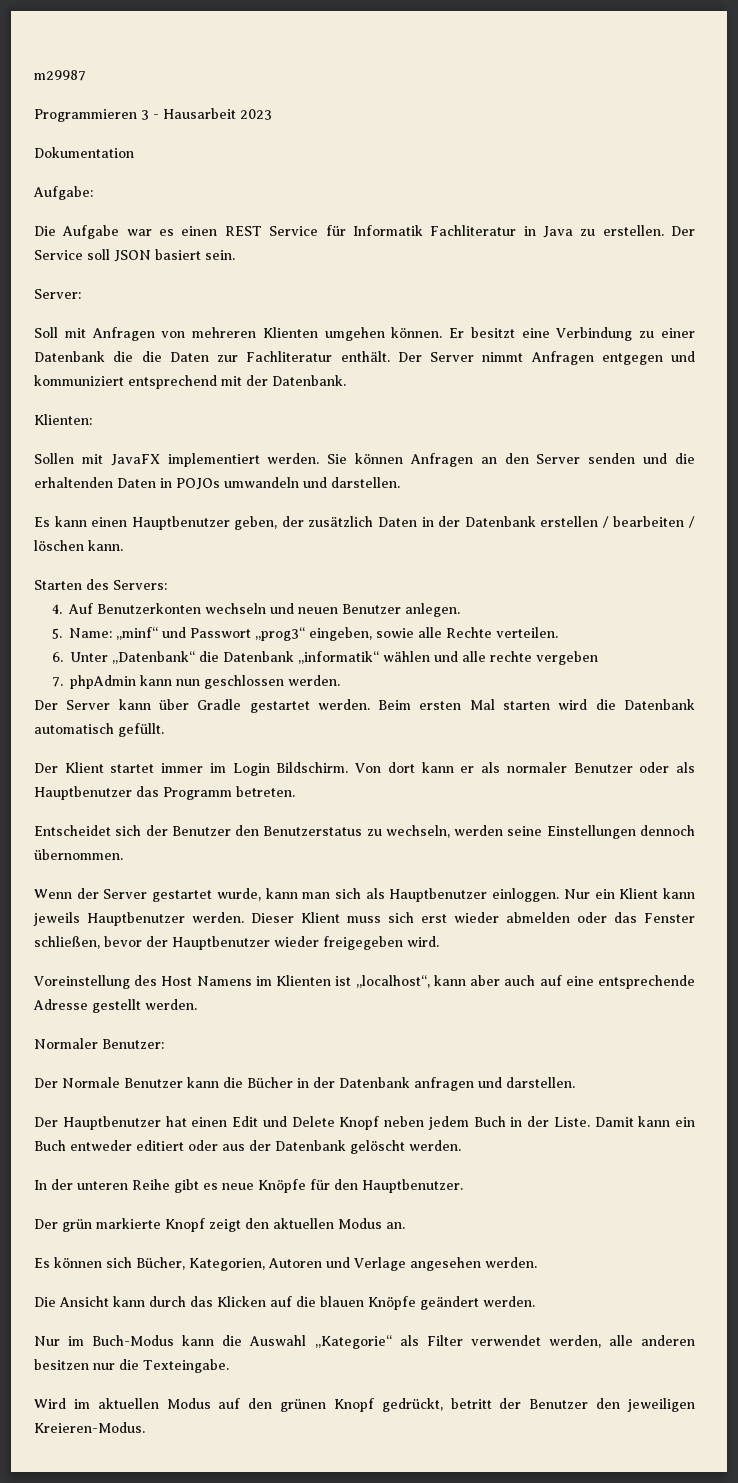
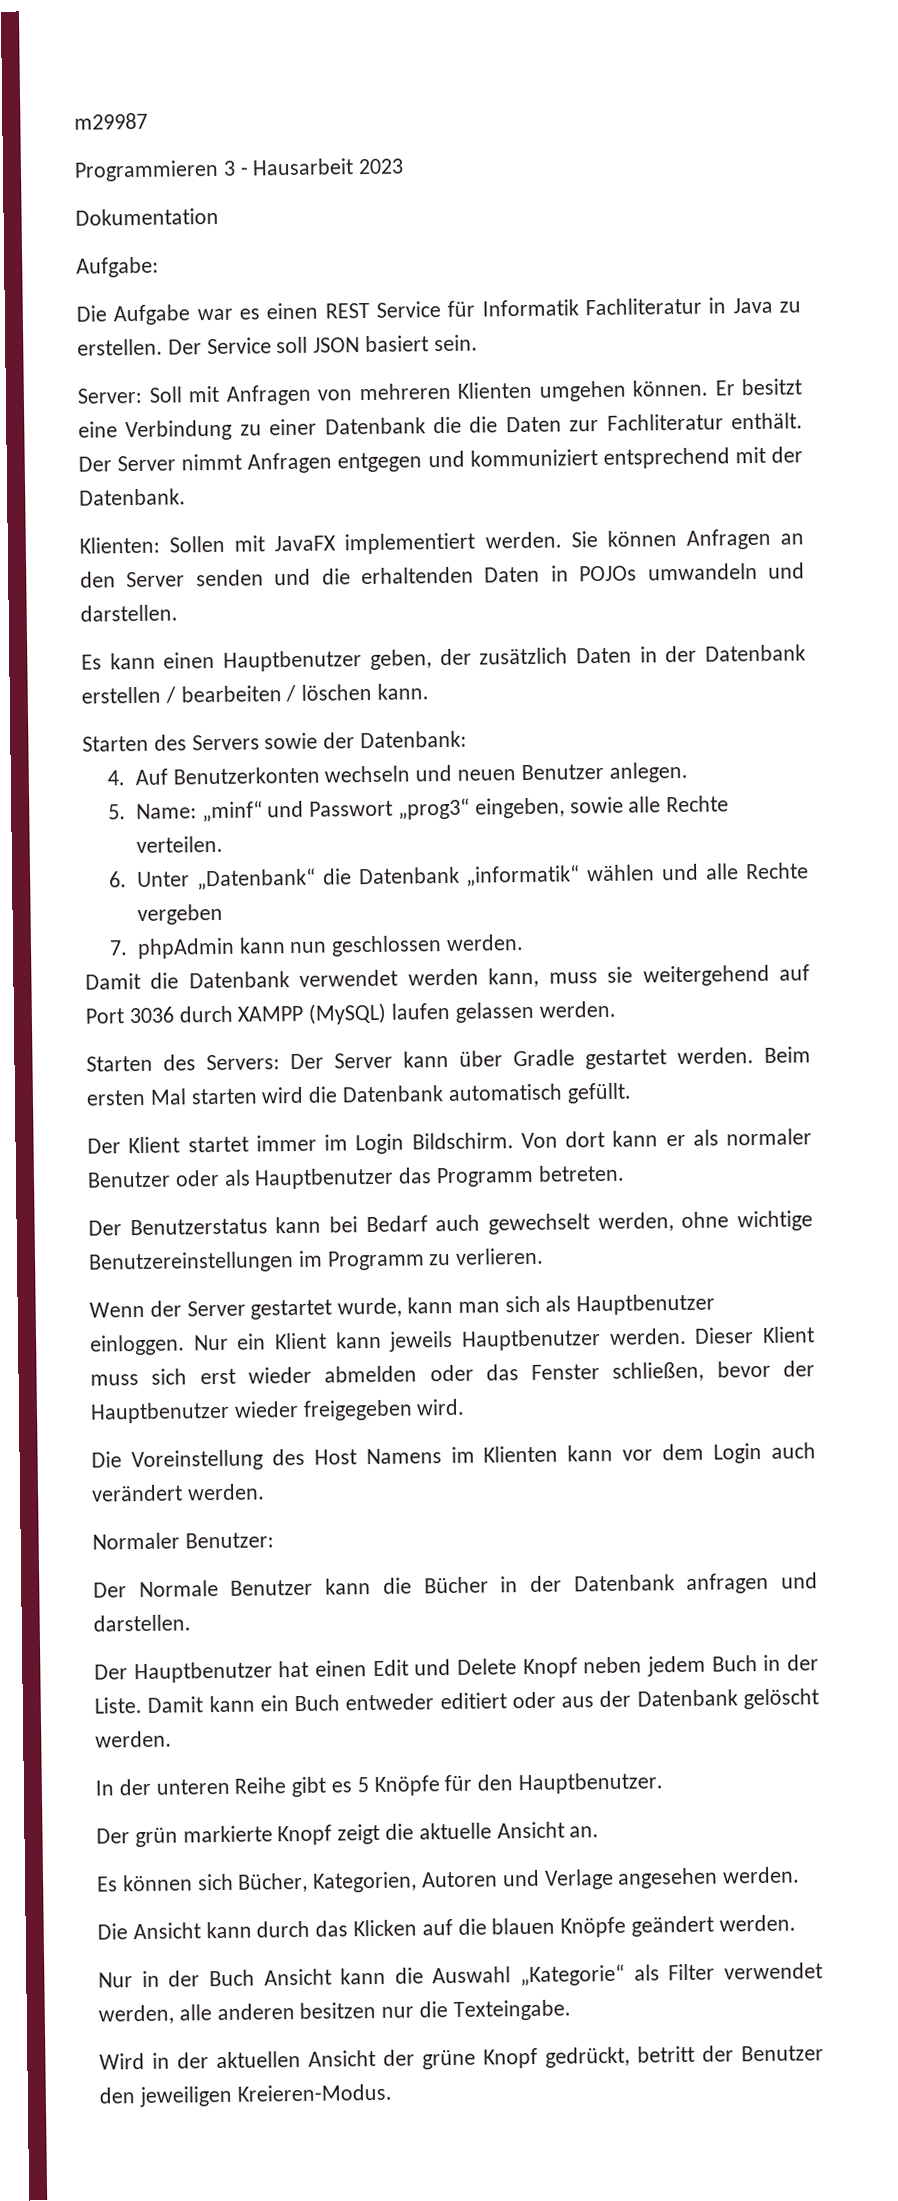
(81, 294) // -> (142, 395) none
(92, 419) // -> (160, 545) none
[113,580,167,590] Servers: -> [191,730,468,751] Servers sowie der Datenbank:
[489,651,532,662] rechte -> [744,862,809,880] Rechte
(340, 680) none -> [85,964,811,990] [85,1000,616,1025] [86,1054,280,1072] Damit die Datenbank verwendet werden kann, muss sie weitergehend auf Port 3036 durch XAMPP (MySQL) laufen gelassen werden. // Starten des Servers:
[34,825,695,839] [34,849,123,860] Entscheidet sich der Benutzer den Benutzerstatus zu wechseln, werden seine Einstellungen dennoch übernommen. -> [88,1210,813,1236] [88,1247,545,1274] Der Benutzerstatus kann bei Bedarf auch gewechselt werden, ohne wichtige Benutzereinstellungen im Programm zu verlieren.
(439, 941) none -> [91,1451,122,1468] Die
[335,975,695,989] [33,999,141,1013] ist „localhost“, kann aber auch auf eine entsprechende Adresse gestellt -> [567,1442,816,1464] [91,1484,183,1502] kann vor dem Login auch verändert
[222,1183,254,1190] neue -> [356,1777,369,1793] 5
[245,1218,382,1229] den aktuellen Modus -> [385,1821,565,1840] die aktuelle Ansicht
[68,1335,175,1346] im Buch-Modus -> [141,1968,332,1988] in der Buch Ansicht
[73,1398,327,1412] im aktuellen Modus auf den grünen -> [152,2049,476,2070] in der aktuellen Ansicht der grüne

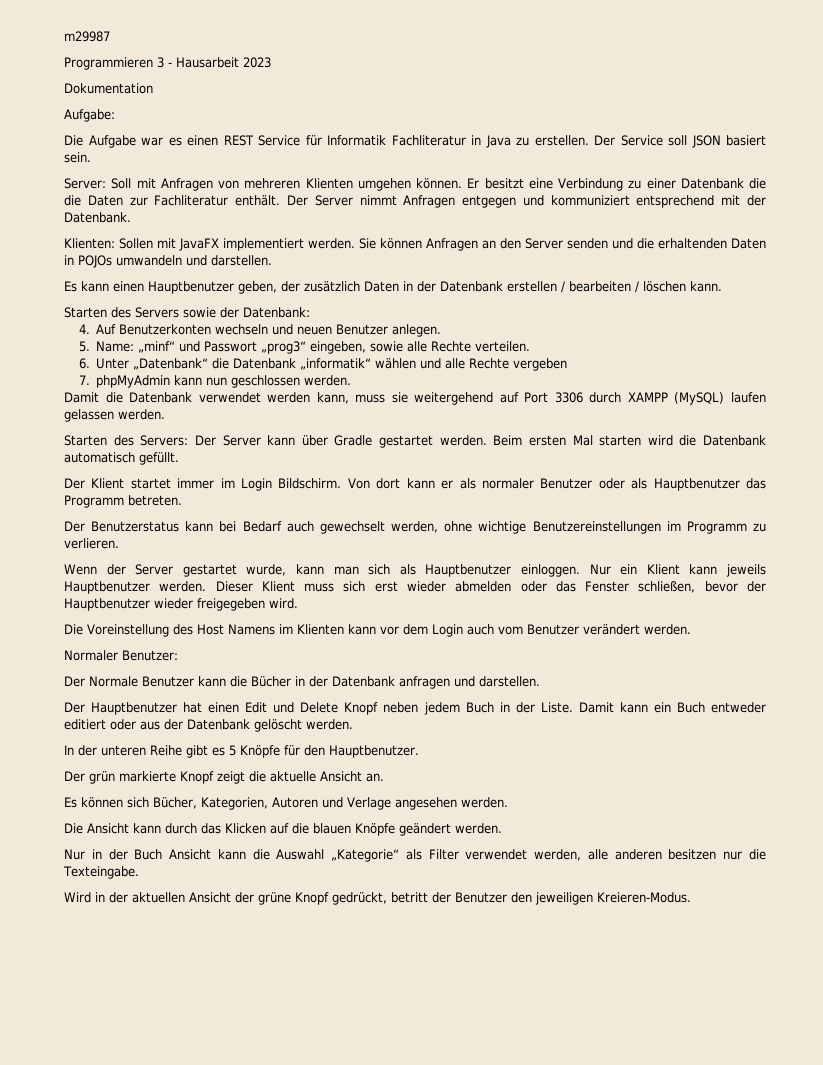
[136,937,235,960] phpAdmin -> [96,375,171,388] phpMyAdmin
[128,1006,174,1024] 3036 -> [554,392,583,403] 3306
(816, 1450) none -> [498,624,579,635] vom Benutzer

